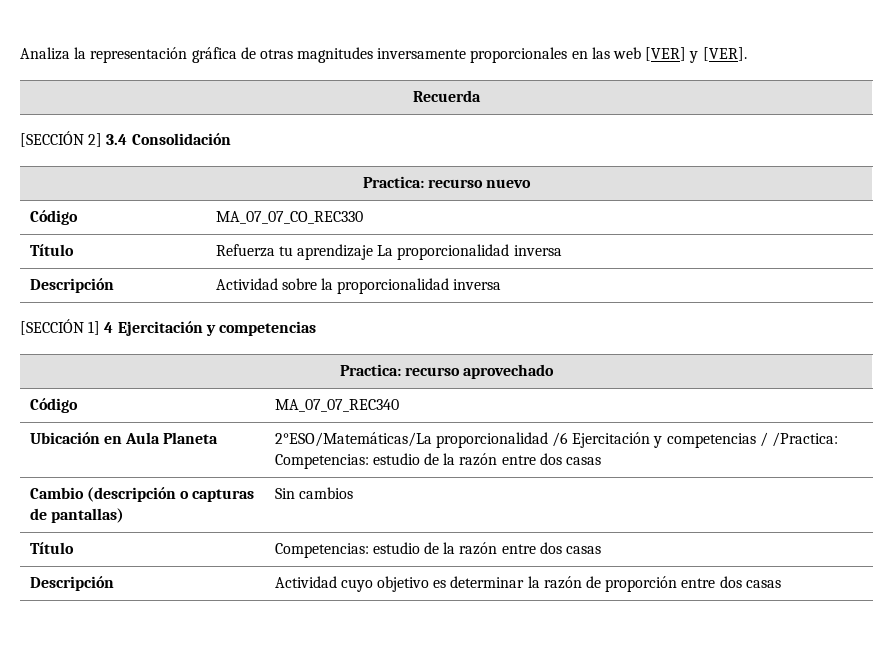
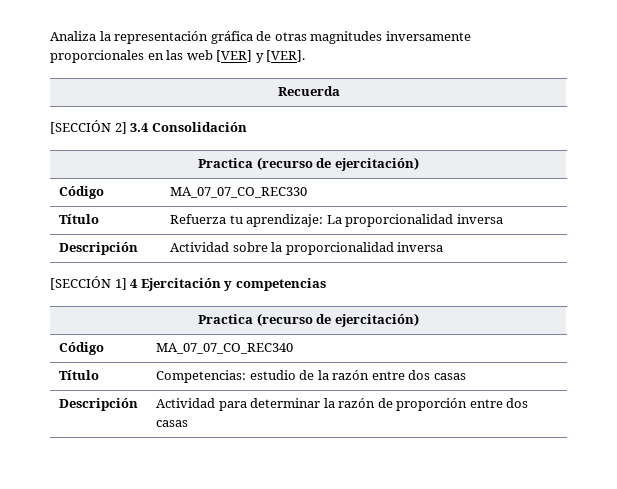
[362,176,532,188] Practica: recurso nuevo -> [198,157,419,171] Practica (recurso de ejercitación)
[297,244,374,260] aprendizaje -> [246,214,324,227] aprendizaje:
[339,364,555,379] [29,398,78,413] [274,399,399,412] [29,432,219,444] [274,432,838,448] [274,453,601,469] [29,487,255,502] [29,508,124,523] [274,487,353,499] Practica: recurso aprovechado // Código | MA_07_07_REC340 // Ubicación en Aula Planeta | 2°ESO/Matemáticas/La proporcionalidad /6 Ejercitación y competencias / /Practica: Competencias: estudio de la razón entre dos casas // Cambio (descripción o capturas de pantallas) | Sin cambios -> [198,313,419,327] [58,342,104,355] [155,343,293,354] Practica (recurso de ejercitación) // Código | MA_07_07_CO_REC340
[340,576,447,592] cuyo objetivo es -> [218,401,247,411] para

